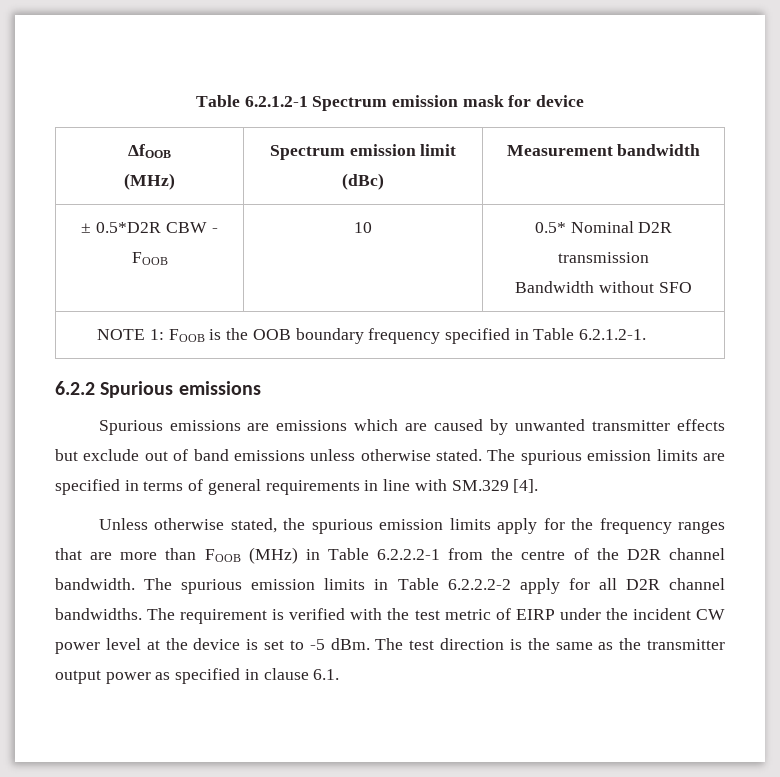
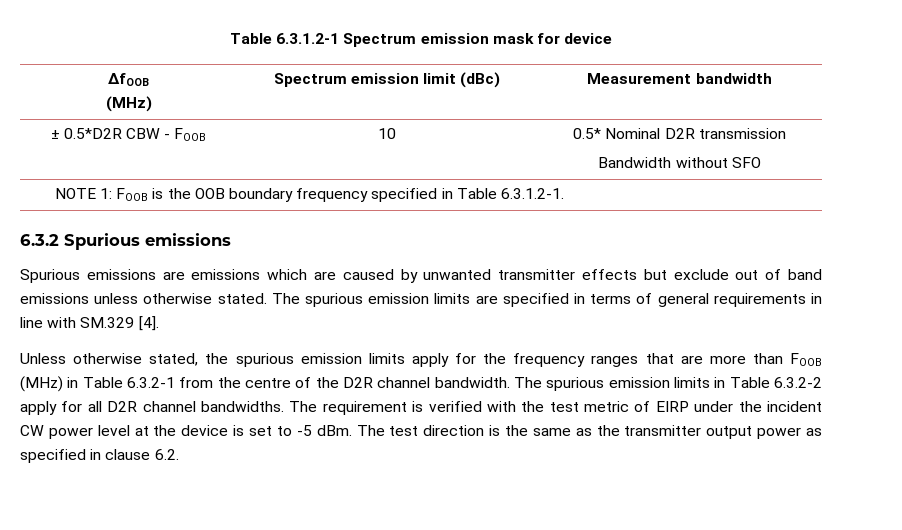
[195,95,308,107] Table 6.2.1.2-1 -> [229,33,340,44] Table 6.3.1.2-1
[579,329,647,340] [55,381,95,395] 6.2.1.2-1. // 6.2.2 -> [500,188,564,199] [20,234,59,246] 6.3.1.2-1. // 6.3.2
[377,549,441,560] 6.2.2.2-1 -> [126,377,175,388] 6.3.2-1
[447,579,511,590] 6.2.2.2-2 -> [774,377,823,388] 6.3.2-2
[313,669,340,680] 6.1. -> [154,449,179,460] 6.2.

